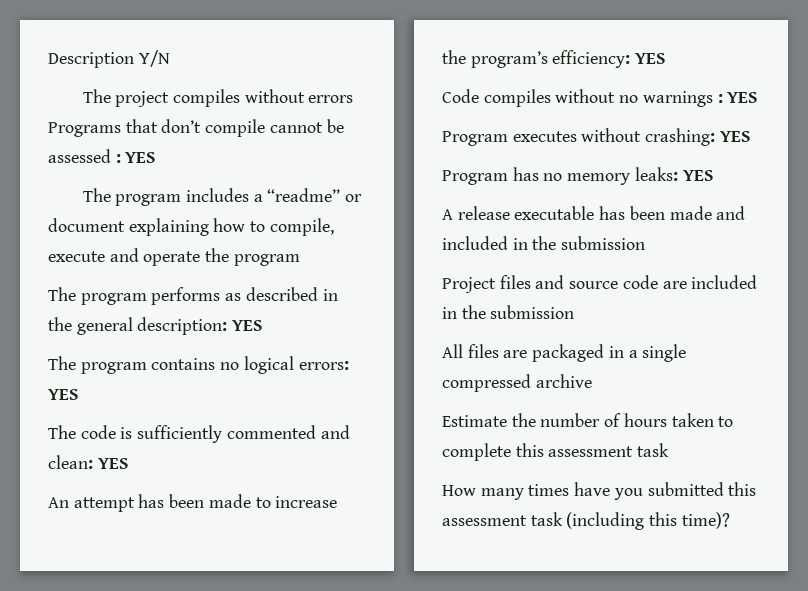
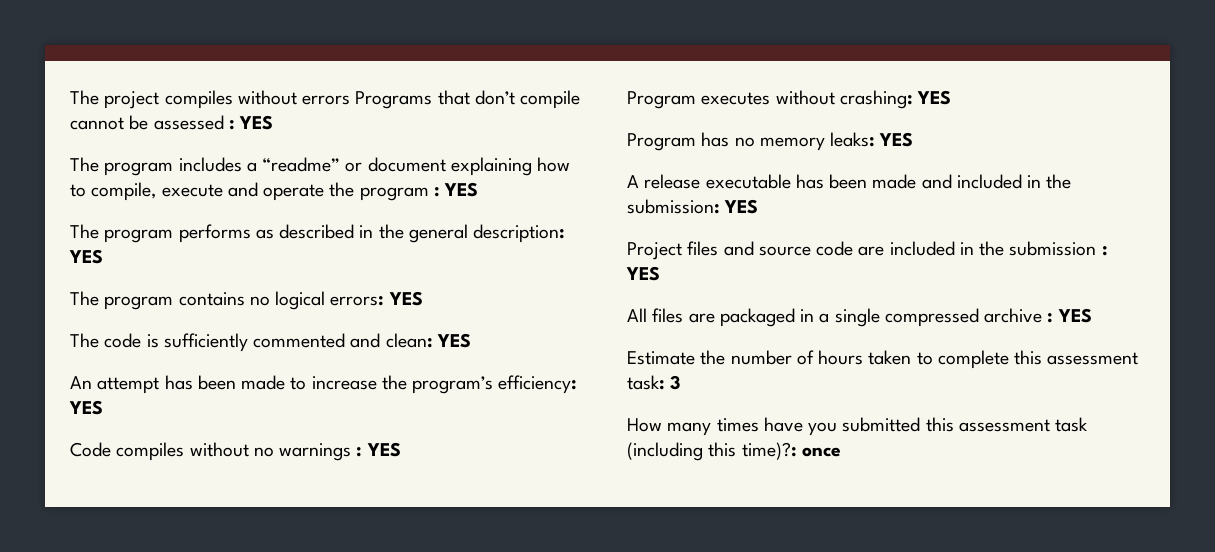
[48,50,170,68] Description Y/N // -> (70, 97) none
(300, 260) none -> [433,182,479,197] : YES
[561,236,646,250] submission -> [627,199,759,214] submission: YES
(575, 312) none -> [1101,246,1108,256] [626,266,660,281] : YES
(592, 381) none -> [1047,308,1092,323] : YES
[637,443,670,457] task -> [627,375,681,390] task: 3
[681,512,730,529] time)? -> [741,442,841,460] time)?: once

